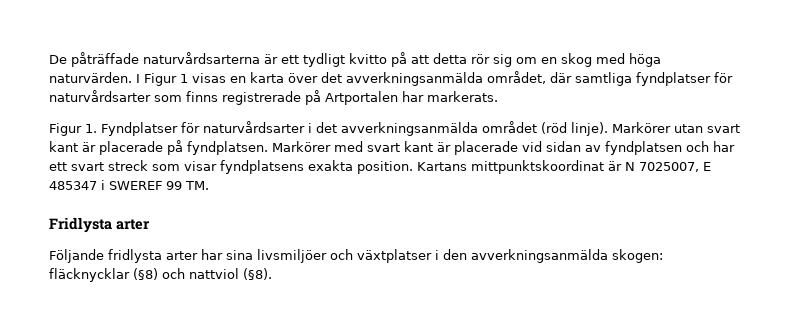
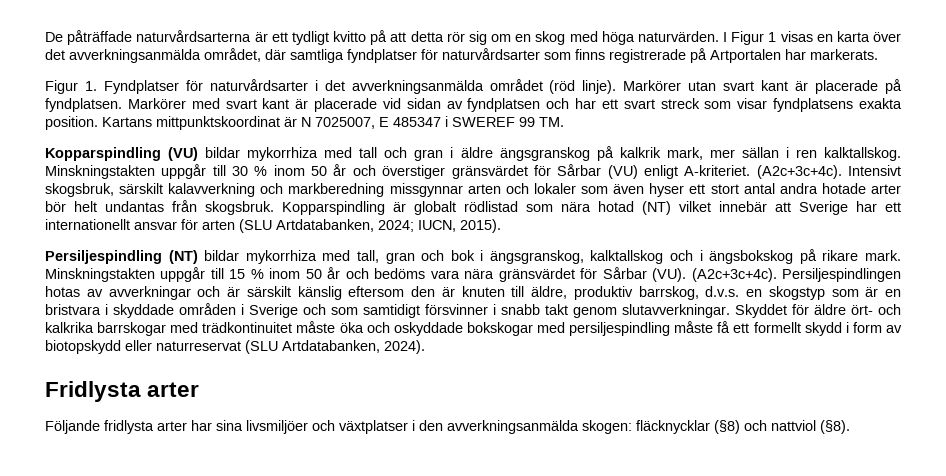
(209, 185) none -> [45,146,901,161] [45,164,902,179] [45,183,902,197] [45,200,901,215] [45,219,501,233] [45,249,902,264] [45,267,902,282] [45,286,901,300] [45,303,901,318] [45,321,902,336] [45,340,425,354] // Kopparspindling (VU) bildar mykorrhiza med tall och gran i äldre ängsgranskog på kalkrik mark, mer sällan i ren kalktallskog. Minskningstakten uppgår till 30 % inom 50 år och överstiger gränsvärdet för Sårbar (VU) enligt A-kriteriet. (A2c+3c+4c). Intensivt skogsbruk, särskilt kalavverkning och markberedning missgynnar arten och lokaler som även hyser ett stort antal andra hotade arter bör helt undantas från skogsbruk. Kopparspindling är globalt rödlistad som nära hotad (NT) vilket innebär att Sverige har ett internationellt ansvar för arten (SLU Artdatabanken, 2024; IUCN, 2015). // Persiljespindling (NT) bildar mykorrhiza med tall, gran och bok i ängsgranskog, kalktallskog och i ängsbokskog på rikare mark. Minskningstakten uppgår till 15 % inom 50 år och bedöms vara nära gränsvärdet för Sårbar (VU). (A2c+3c+4c). Persiljespindlingen hotas av avverkningar och är särskilt känslig eftersom den är knuten till äldre, produktiv barrskog, d.v.s. en skogstyp som är en bristvara i skyddade områden i Sverige och som samtidigt försvinner i snabb takt genom slutavverkningar. Skyddet för äldre ört- och kalkrika barrskogar med trädkontinuitet måste öka och oskyddade bokskogar med persiljespindling måste få ett formellt skydd i form av biotopskydd eller naturreservat (SLU Artdatabanken, 2024).

